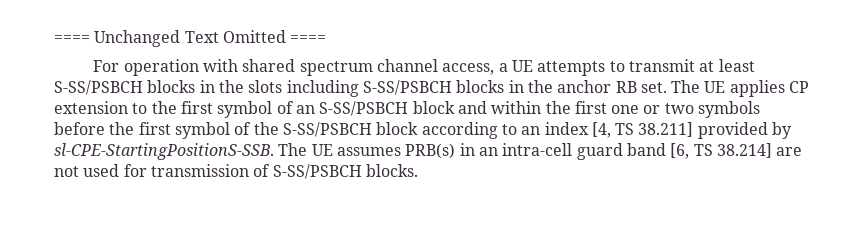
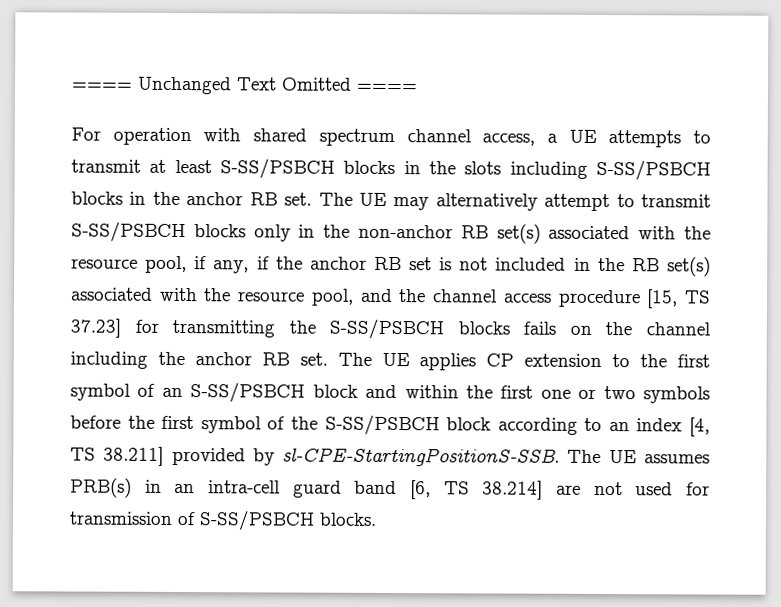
(726, 87) none -> [393,193,711,212] [71,221,711,244] [71,255,711,277] [71,287,712,309] [70,318,711,340] [70,351,410,369] may alternatively attempt to transmit S-SS/PSBCH blocks only in the non-anchor RB set(s) associated with the resource pool, if any, if the anchor RB set is not included in the RB set(s) associated with the resource pool, and the channel access procedure [15, TS 37.23] for transmitting the S-SS/PSBCH blocks fails on the channel including the anchor RB set. The UE

